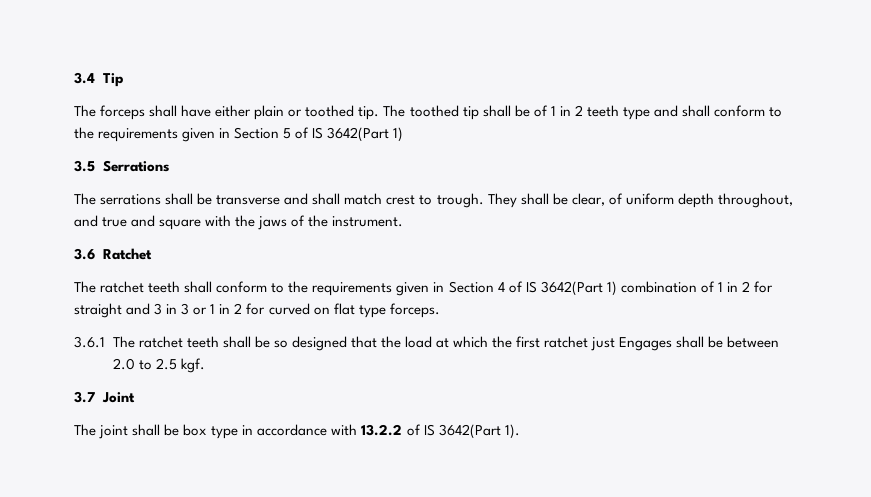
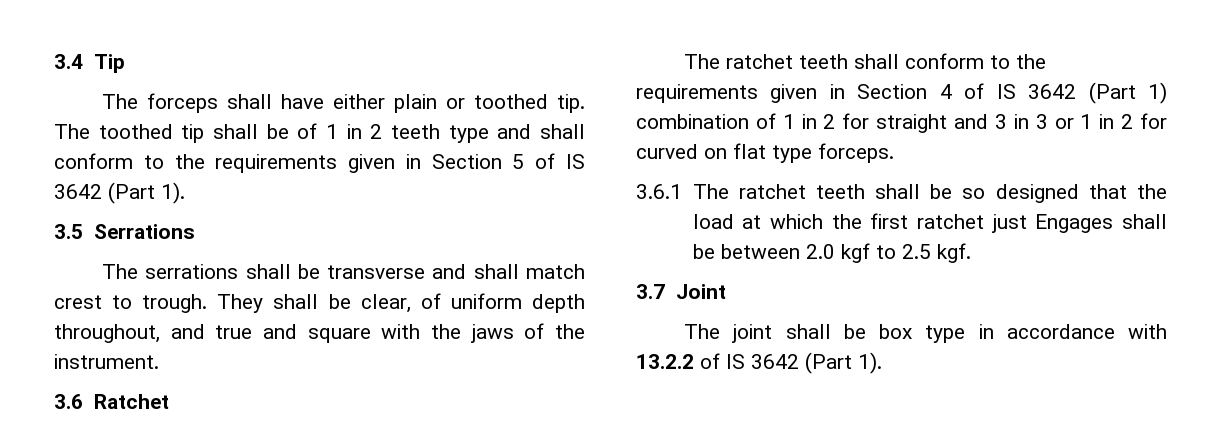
[327,127,404,142] 3642(Part 1) -> [54,182,185,204] 3642 (Part 1).
[540,281,603,296] 3642(Part -> [1028,82,1136,104] 3642 (Part
(135, 364) none -> [840,243,870,263] kgf
[438,424,501,439] 3642(Part -> [751,352,852,374] 3642 (Part

